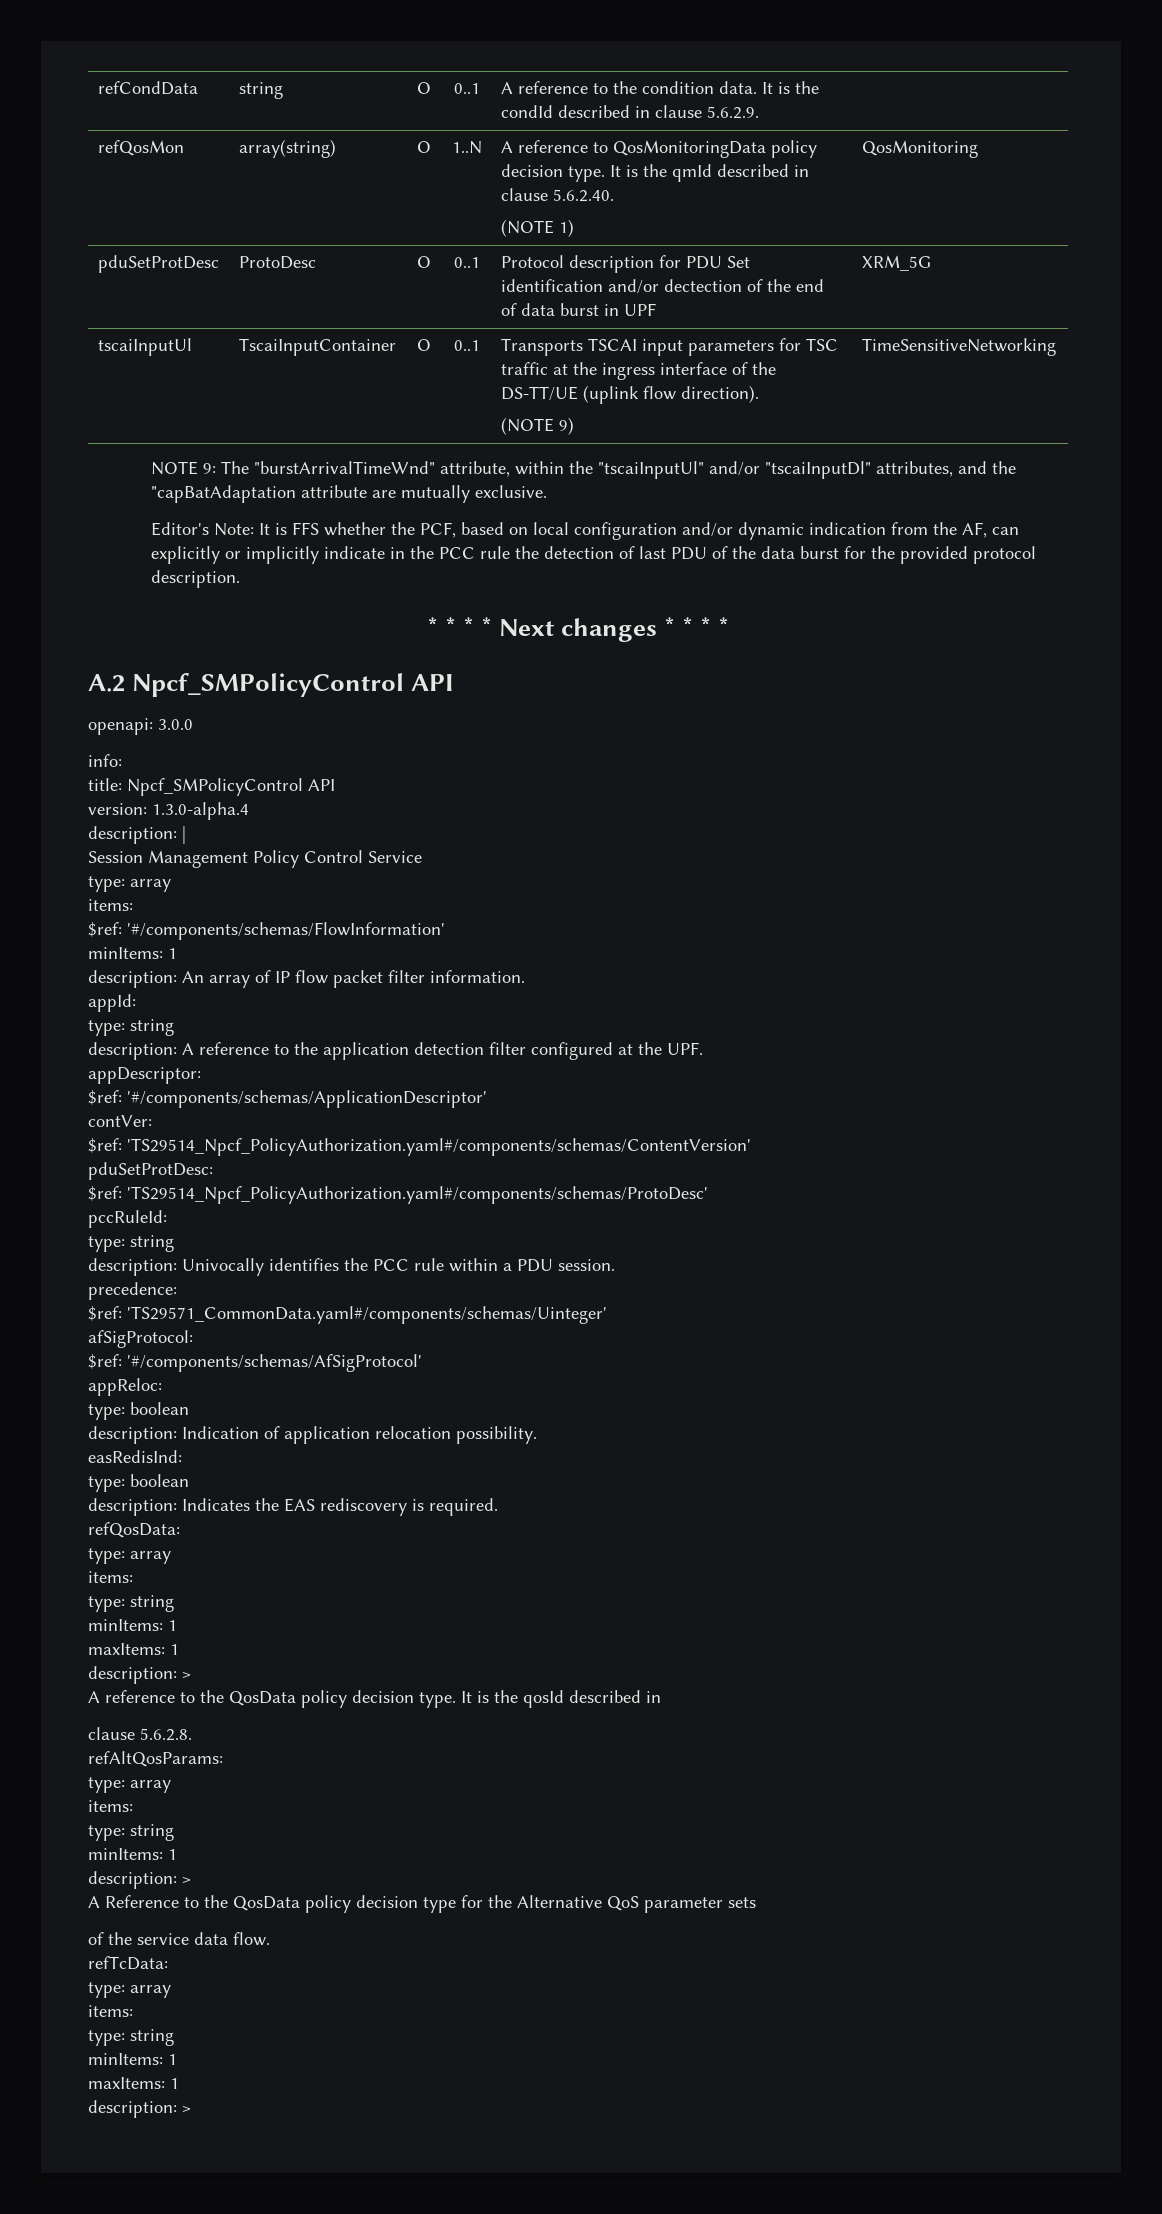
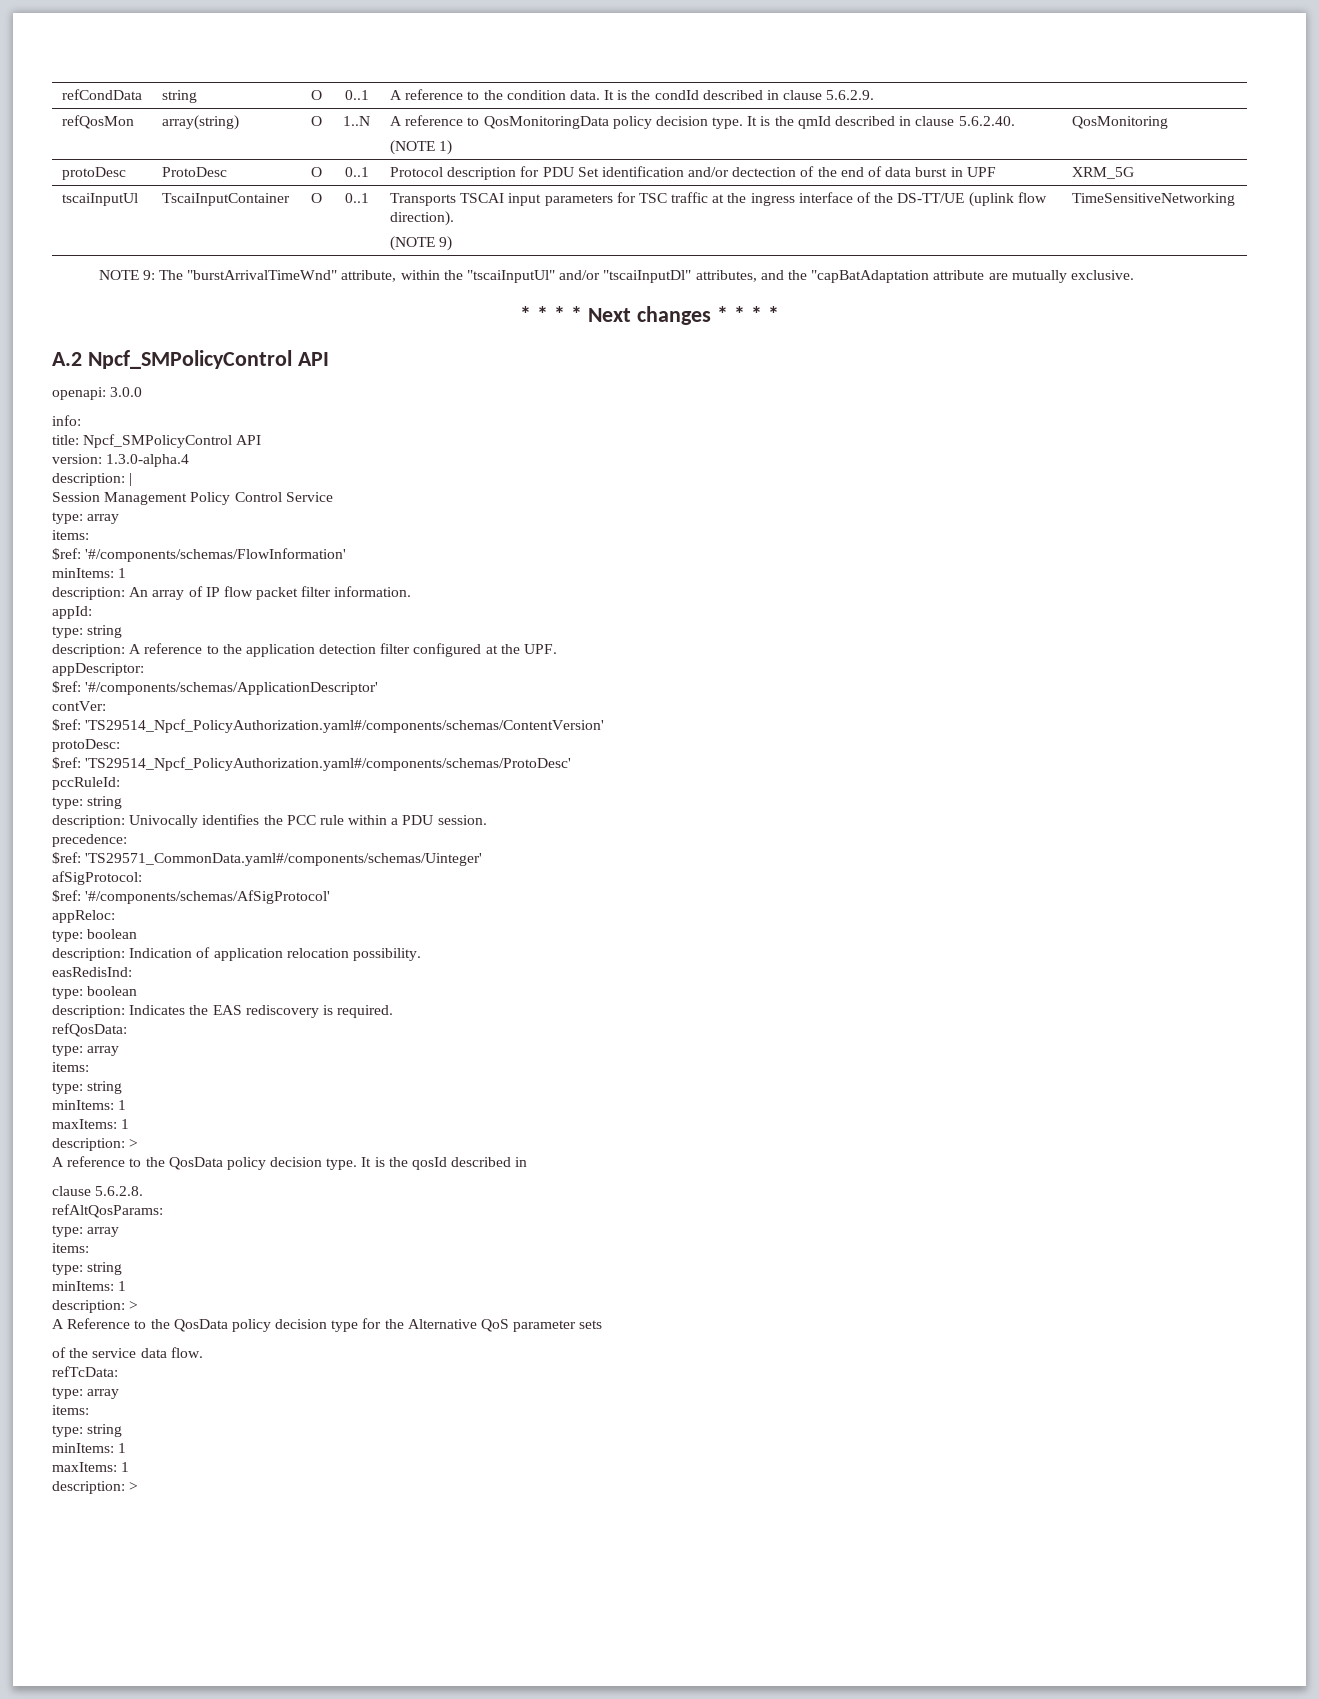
[97,255,219,273] pduSetProtDesc -> [61,167,126,180] protoDesc
[151,522,1020,540] [151,546,1037,564] [151,570,241,588] // Editor's Note: It is FFS whether the PCF, based on local configuration and/or dynamic indication from the AF, can explicitly or implicitly indicate in the PCC rule the detection of last PDU of the data burst for the provided protocol description. -> (1134, 275) none
[88,1162,213,1180] pduSetProtDesc: -> [52,739,120,752] protoDesc:

